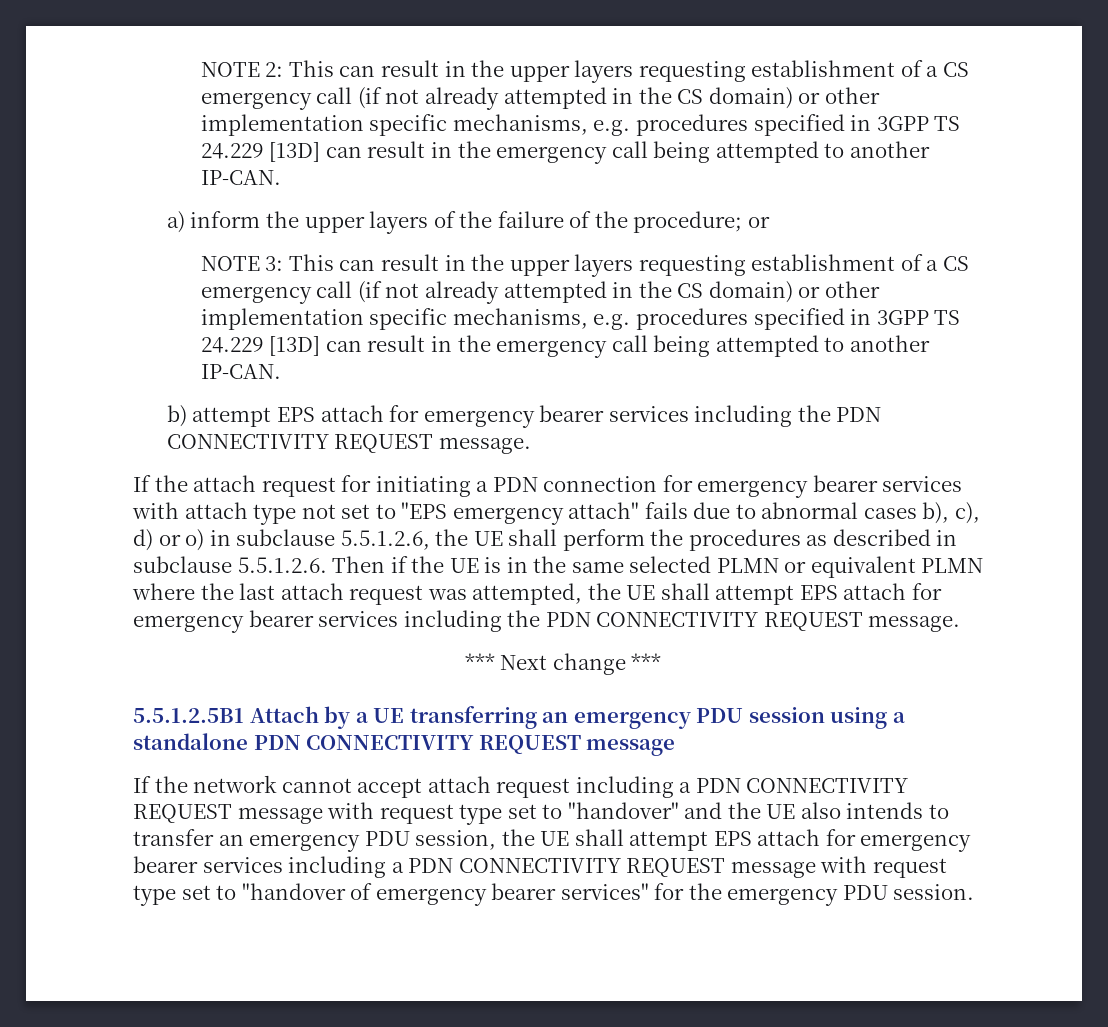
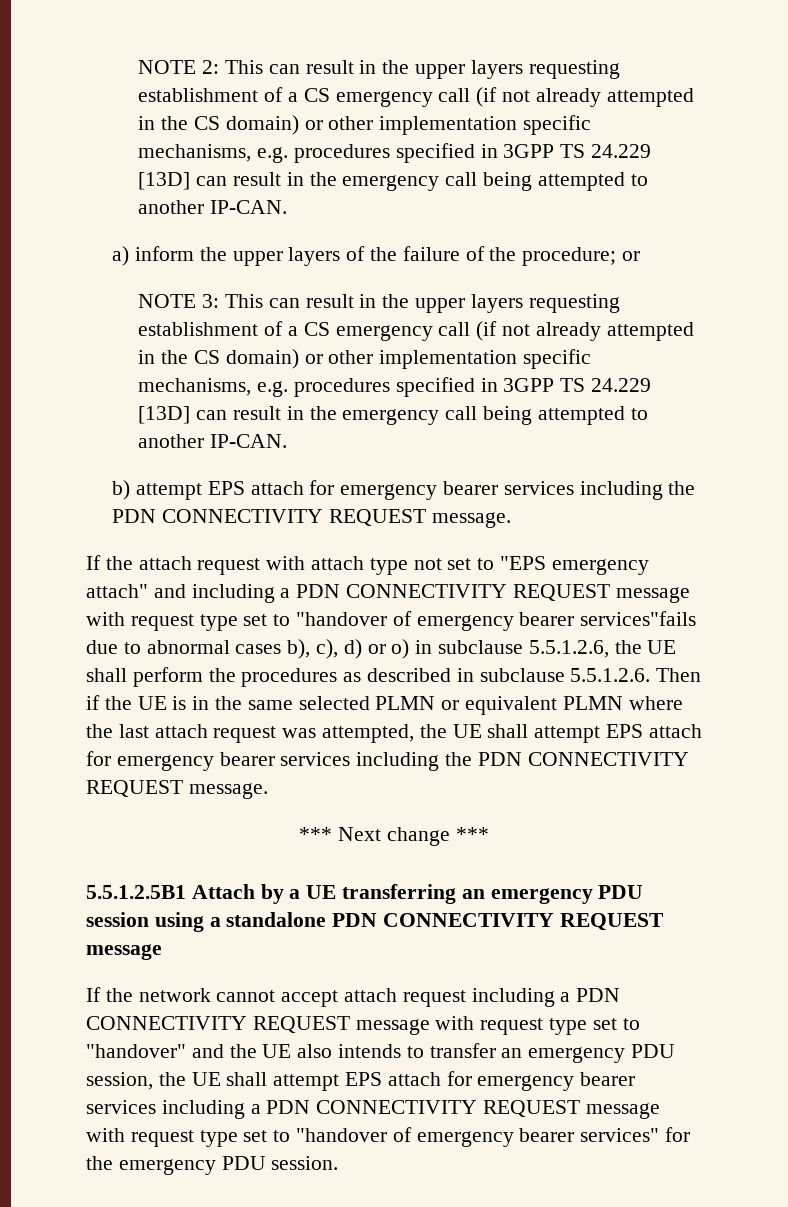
[341,475,963,498] for initiating a PDN connection for emergency bearer services -> (261, 566) none
[644,502,688,519] fails -> [153,584,690,603] [86,611,697,631] and including a PDN CONNECTIVITY REQUEST message with request type set to "handover of emergency bearer services"fails

